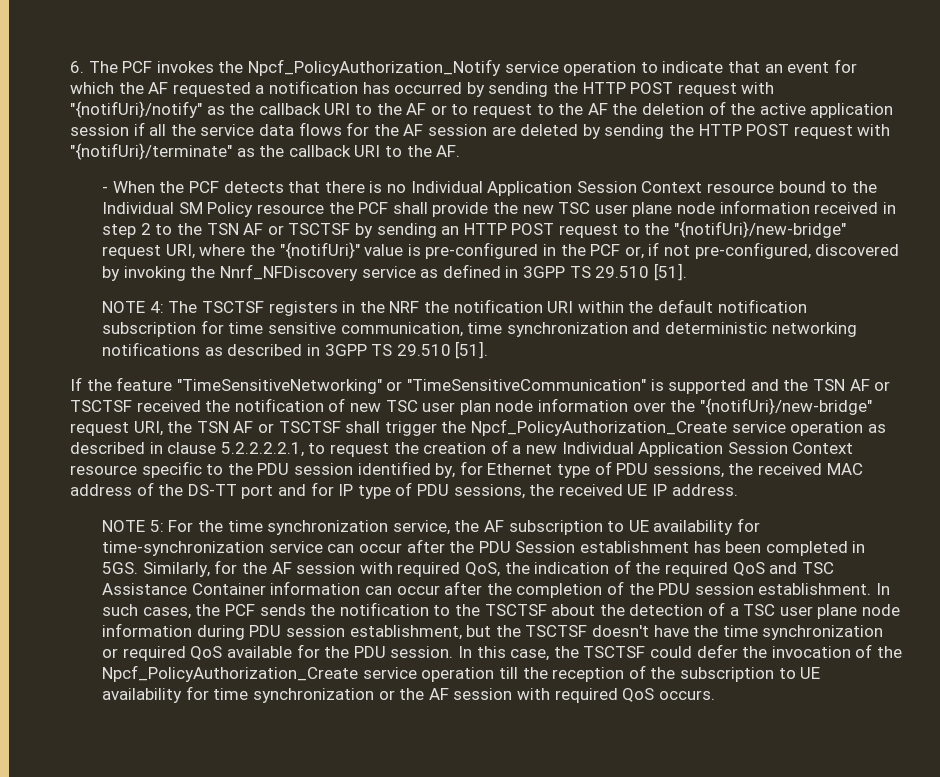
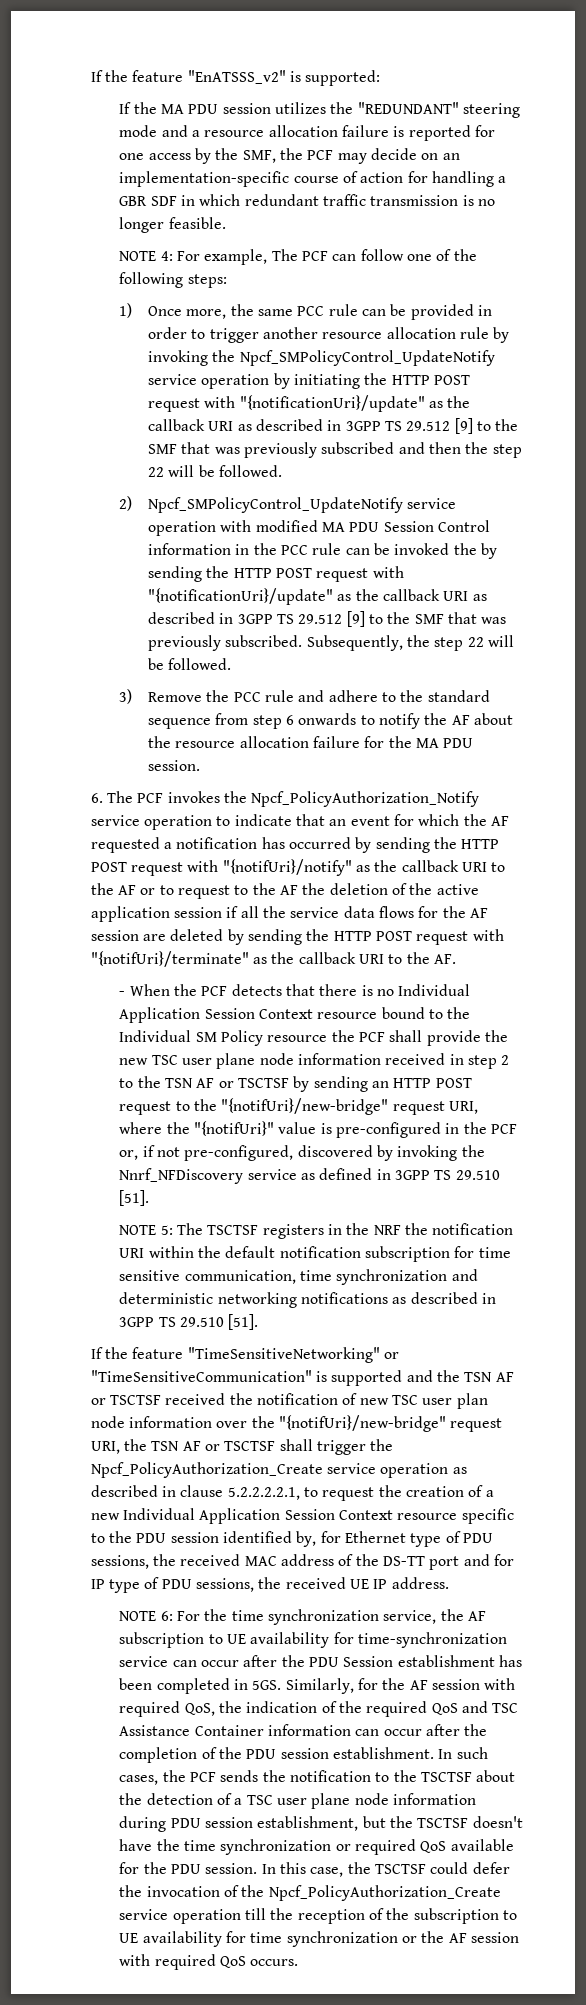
(70, 67) none -> [90,70,381,86] [119,102,520,118] [119,125,495,141] [119,148,460,164] [119,171,507,187] [119,194,495,206] [119,217,226,233] [119,249,477,265] [119,272,227,288] [119,303,492,320] [148,327,510,343] [148,350,495,366] [148,373,471,389] [148,395,471,412] [148,418,519,434] [148,442,522,458] [148,465,283,477] [119,496,457,513] [148,520,491,536] [148,543,497,559] [148,566,404,582] [148,588,487,605] [148,611,507,627] [148,635,515,651] [148,658,232,670] [119,689,490,704] [148,713,513,729] [148,736,474,748] [148,760,201,771] If the feature "EnATSSS_v2" is supported: // If the MA PDU session utilizes the "REDUNDANT" steering mode and a resource allocation failure is reported for one access by the SMF, the PCF may decide on an implementation-specific course of action for handling a GBR SDF in which redundant traffic transmission is no longer feasible. // NOTE 4: For example, The PCF can follow one of the following steps: // 1) Once more, the same PCC rule can be provided in order to trigger another resource allocation rule by invoking the Npcf_SMPolicyControl_UpdateNotify service operation by initiating the HTTP POST request with "{notificationUri}/update" as the callback URI as described in 3GPP TS 29.512 [9] to the SMF that was previously subscribed and then the step 22 will be followed. // 2) Npcf_SMPolicyControl_UpdateNotify service operation with modified MA PDU Session Control information in the PCC rule can be invoked the by sending the HTTP POST request with "{notificationUri}/update" as the callback URI as described in 3GPP TS 29.512 [9] to the SMF that was previously subscribed. Subsequently, the step 22 will be followed. // 3) Remove the PCC rule and adhere to the standard sequence from step 6 onwards to notify the AF about the resource allocation failure for the MA PDU session. //
[149,301,164,313] 4: -> [160,1225,173,1235] 5:
[149,520,164,532] 5: -> [160,1611,173,1621] 6:

